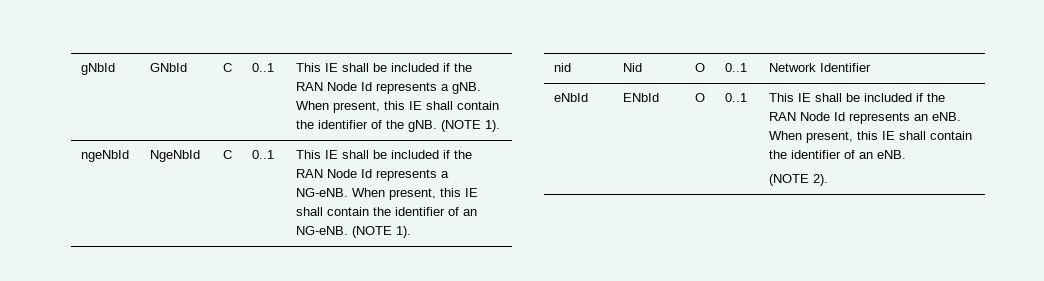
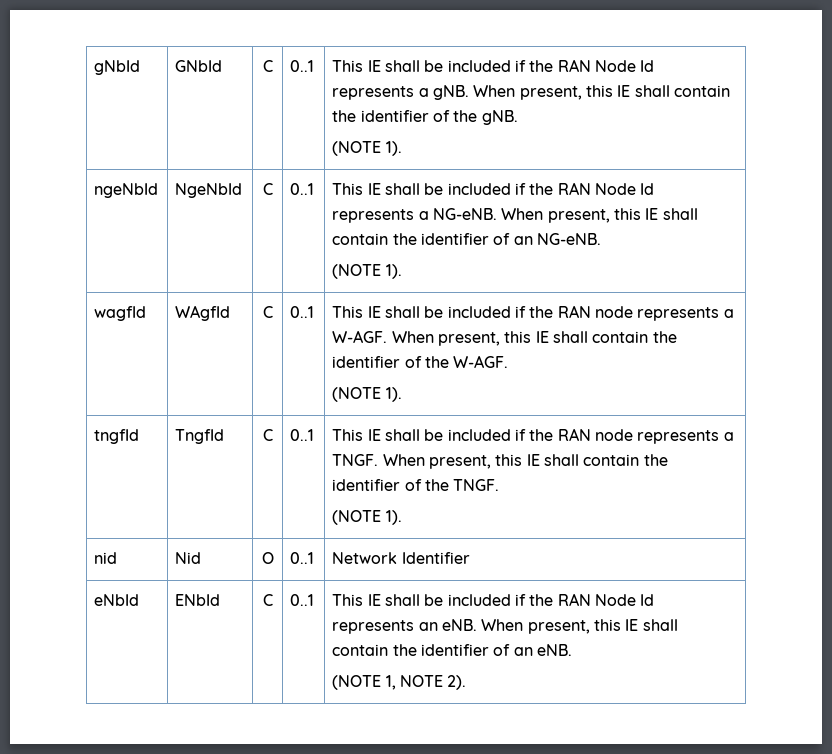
(438, 126) none -> (518, 117) //
(349, 230) none -> [332,264,402,279] [94,306,147,321] [175,305,231,321] [262,306,273,318] [290,306,315,318] [332,305,734,321] [332,330,677,346] [332,355,509,368] [332,387,402,402] [94,429,140,444] [175,429,225,444] [262,429,273,441] [290,429,315,441] [332,428,734,444] [332,454,668,469] [332,479,500,491] // (NOTE 1). // wagfId | WAgfId | C | 0..1 | This IE shall be included if the RAN node represents a W-AGF. When present, this IE shall contain the identifier of the W-AGF. // (NOTE 1). // tngfId | TngfId | C | 0..1 | This IE shall be included if the RAN node represents a TNGF. When present, this IE shall contain the identifier of the TNGF. //
[695,93,705,102] O -> [262,594,273,606] C
(810, 180) none -> [385,675,444,690] 1, NOTE

